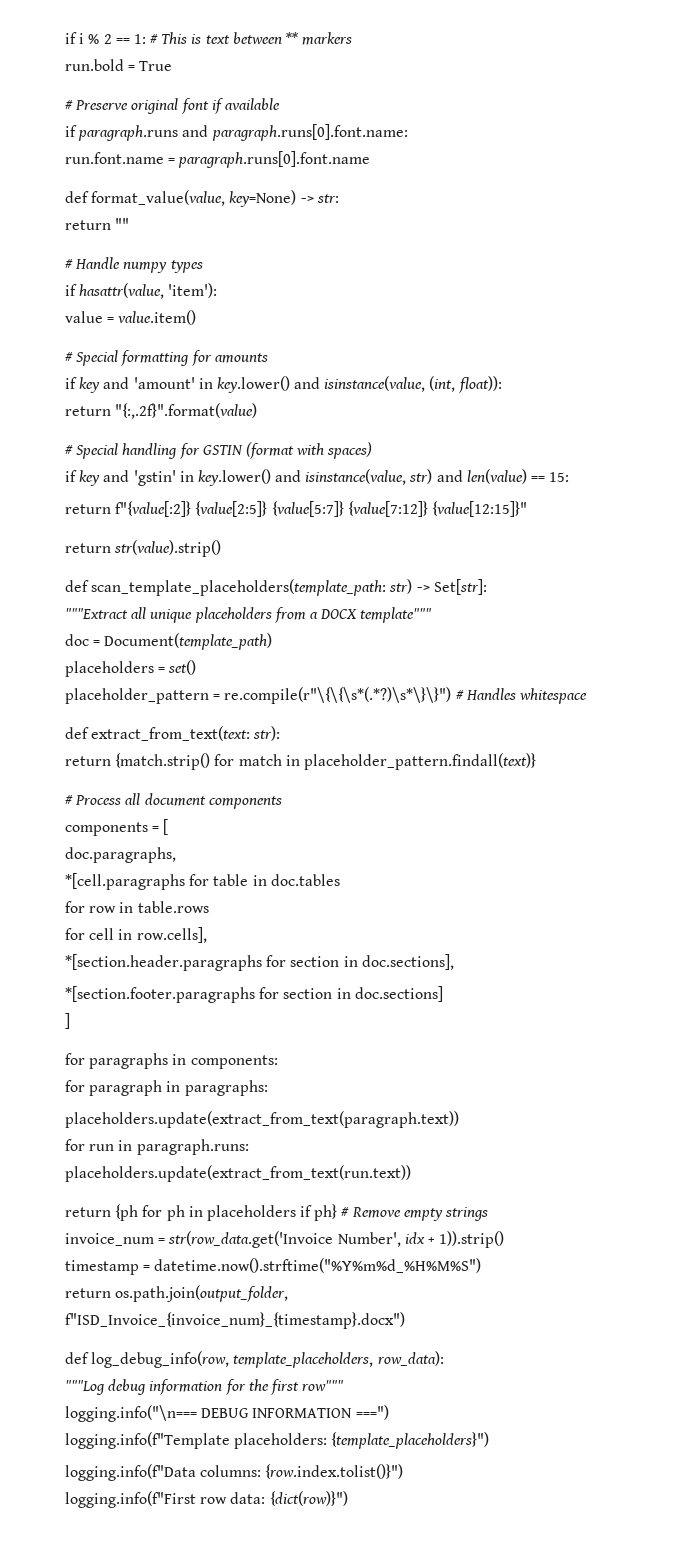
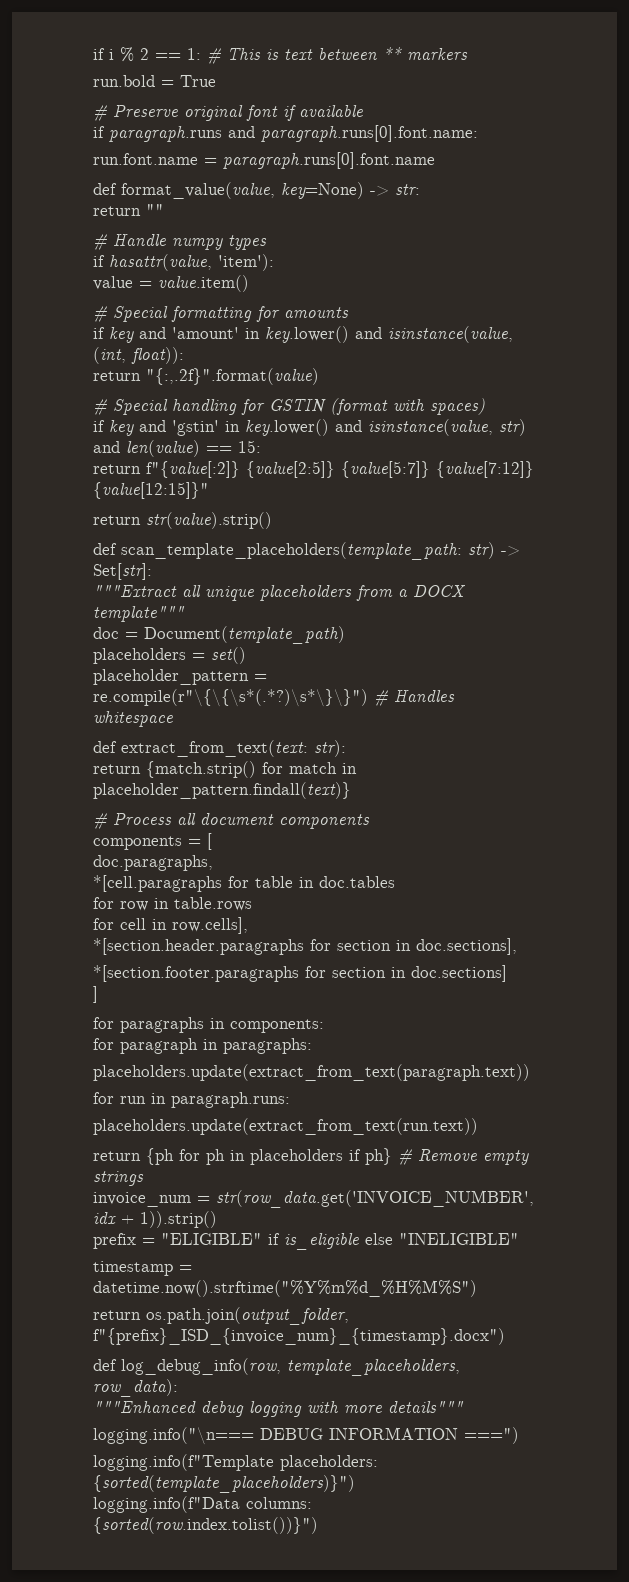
[168,1231,401,1248] str(row_data.get('Invoice Number', -> [216,1190,534,1208] str(row_data.get('INVOICE_NUMBER',
(505, 1239) none -> [93,1233,519,1250] // prefix = "ELIGIBLE" if is_eligible else "INELIGIBLE"
[65,1312,405,1329] f"ISD_Invoice_{invoice_num}_{timestamp}.docx") -> [93,1328,505,1345] f"{prefix}_ISD_{invoice_num}_{timestamp}.docx")
[65,1379,345,1395] """Log debug information for the first row""" -> [93,1401,464,1417] """Enhanced debug logging with more details"""
[331,1432,490,1449] {template_placeholders}") -> [93,1475,355,1493] {sorted(template_placeholders)}")
[265,1464,404,1479] [65,1491,348,1508] {row.index.tolist()}") // logging.info(f"First row data: {dict(row)}") -> [93,1517,318,1534] {sorted(row.index.tolist())}")

